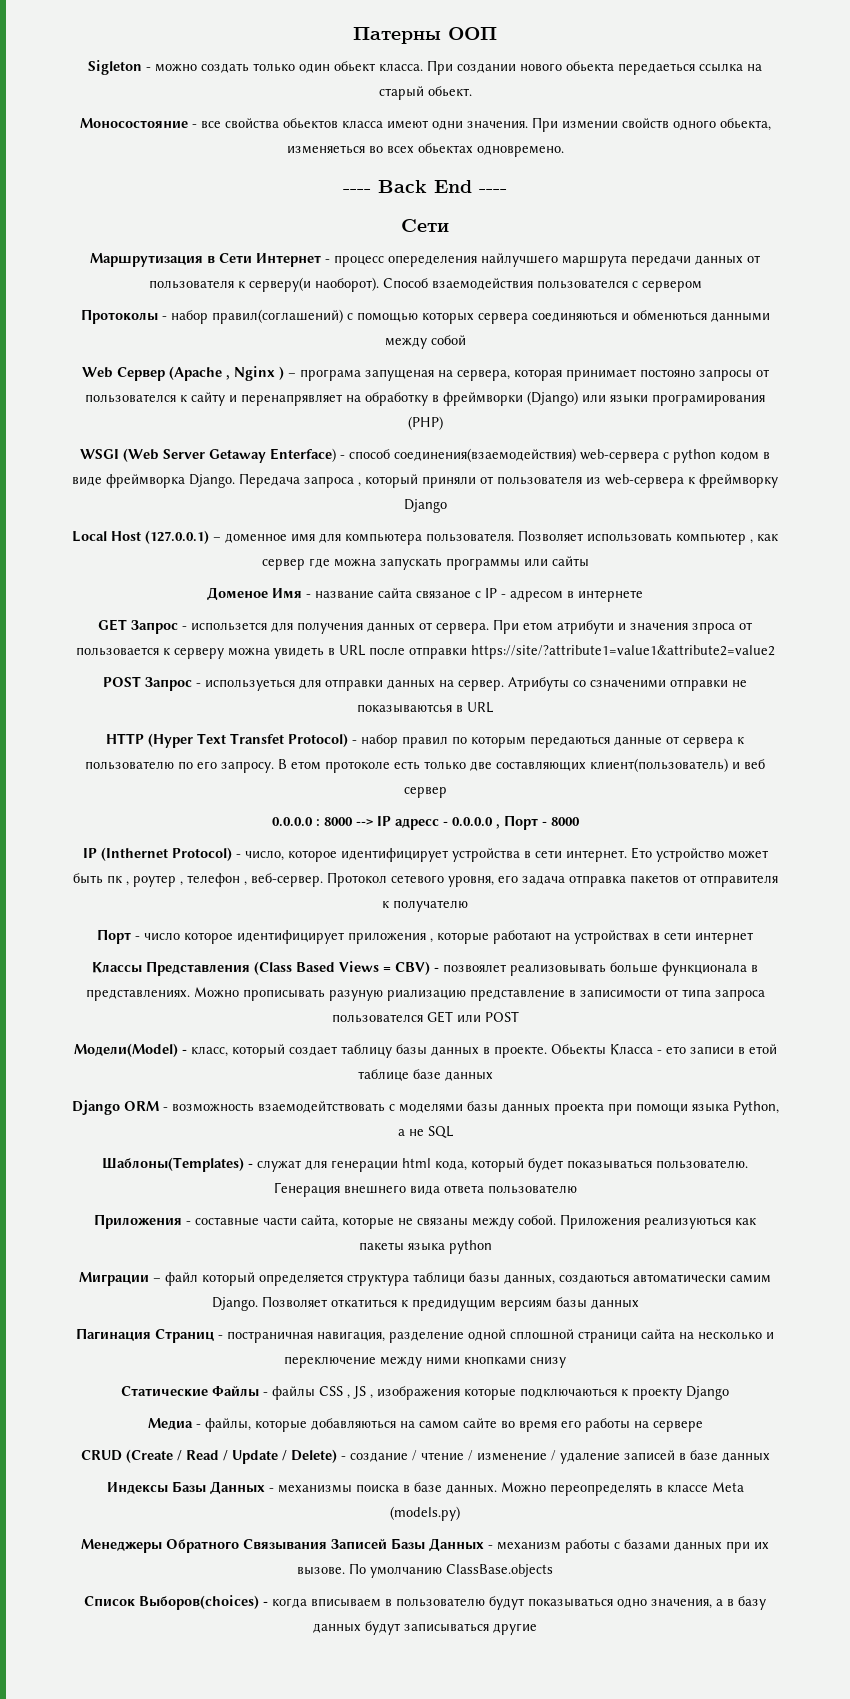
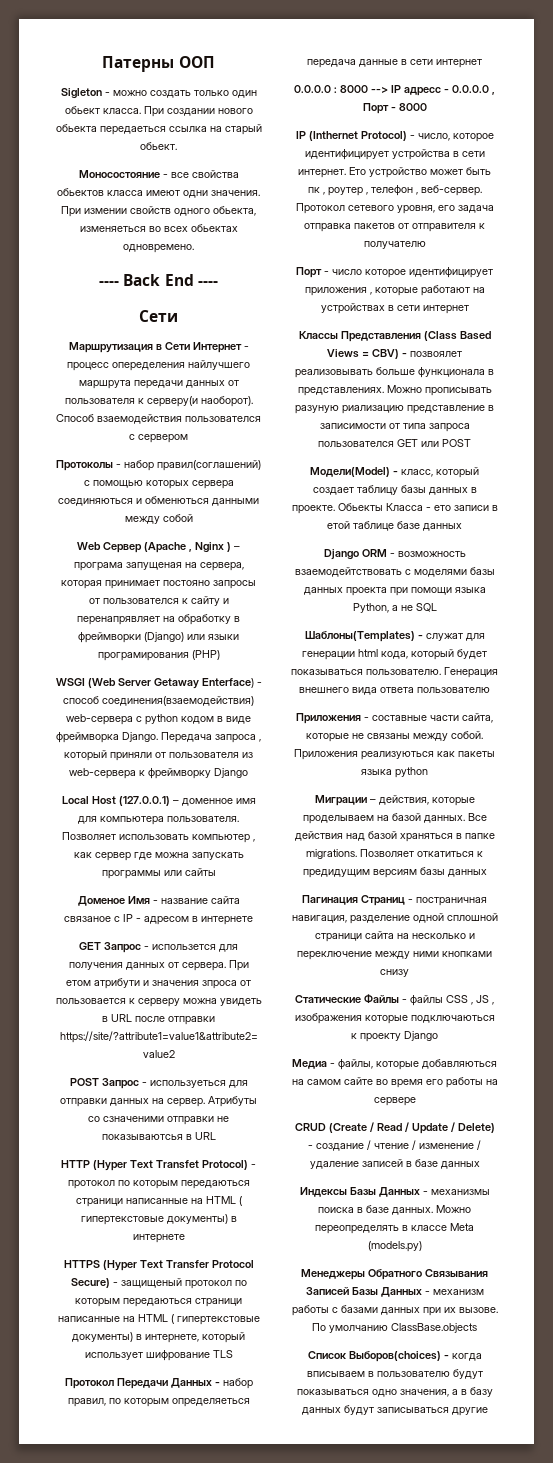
[361,734,744,748] [85,758,765,773] [403,787,447,798] набор правил по которым передаються данные от сервера к пользователю по его запросу. В етом протоколе есть только две составляющих клиент(пользователь) и веб сервер -> [67,1180,250,1189] [75,1196,242,1207] [80,1214,237,1225] [132,1234,185,1243] [63,1260,254,1271] [70,1278,247,1289] [75,1298,242,1307] [57,1314,260,1325] [72,1332,245,1343] [84,1350,233,1361] [64,1378,253,1389] [67,1398,250,1407] [307,59,482,68] протокол по которым передаються страници написанные на HTML ( гипертекстовые документы) в интернете // HTTPS (Hyper Text Transfer Protocol Secure) - защищеный протокол по которым передаються страници написанные на HTML ( гипертекстовые документы) в интернете, который использует шифрование TLS // Протокол Передачи Данных - набор правил, по которым определяеться передача данные в сети интернет
[165,1272,771,1286] [211,1297,258,1311] файл который определяется структура таблици базы данных, создаються автоматически самим Django. -> [378,795,475,806] [302,813,487,824] [294,831,495,842] [306,849,357,859] действия, которые проделываем на базой данных. Все действия над базой храняться в папке migrations.

